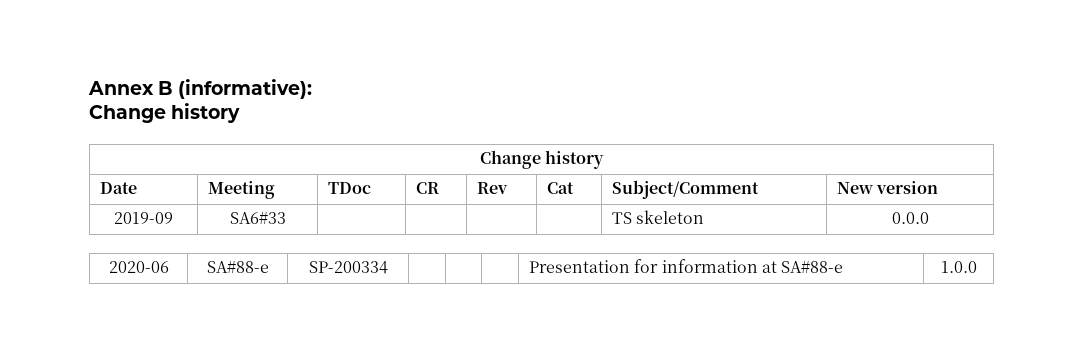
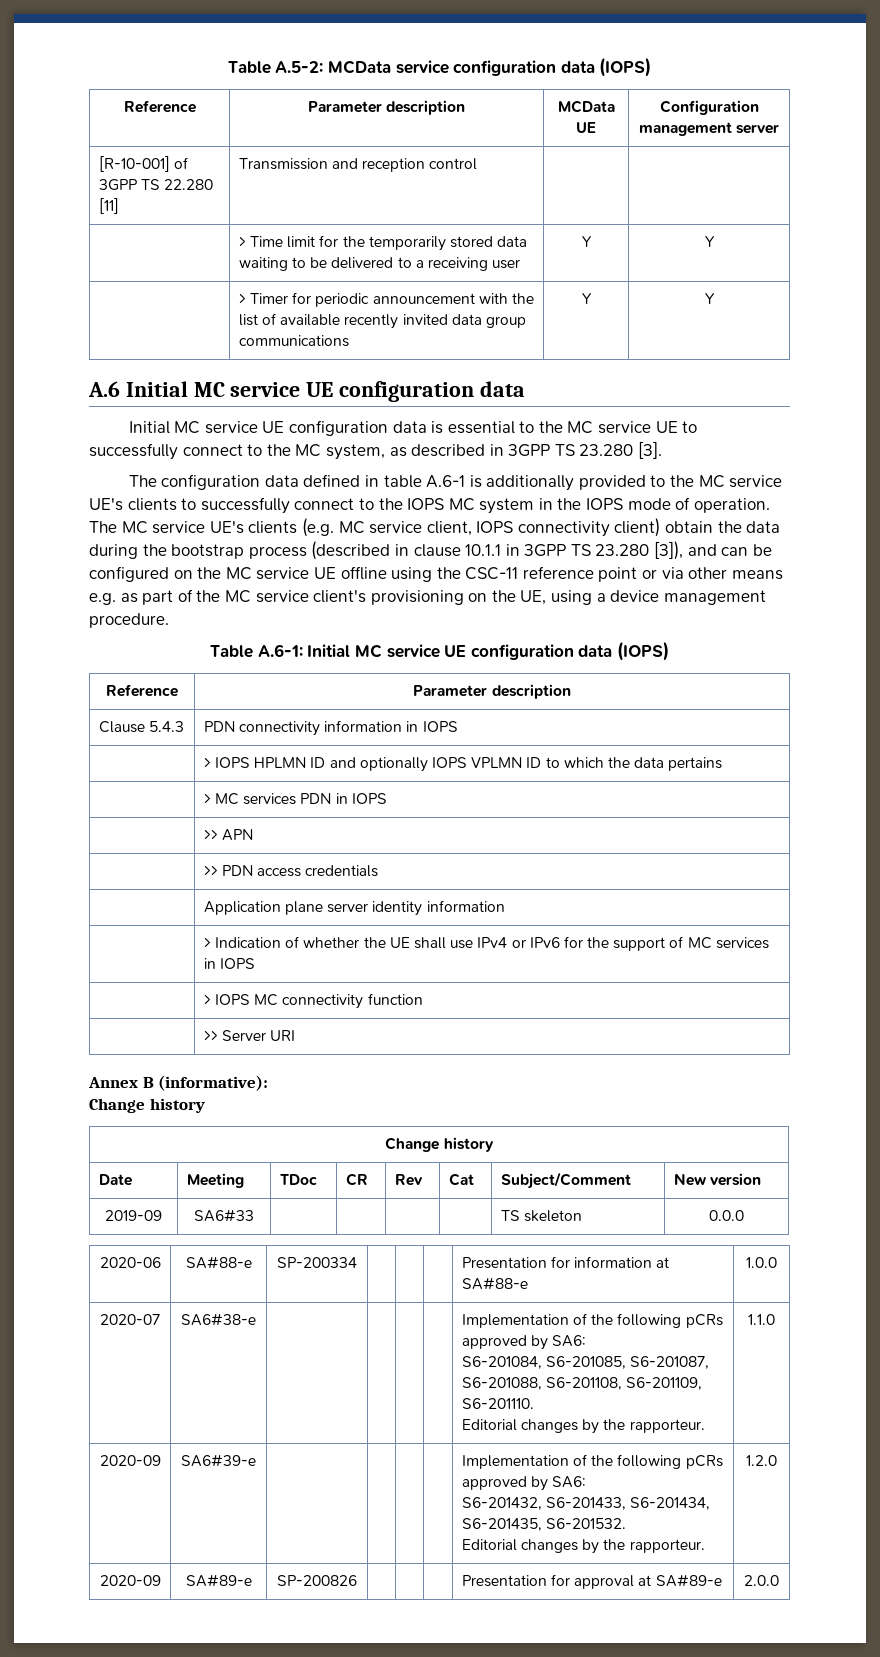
(88, 88) none -> [227,57,652,77] [123,100,196,113] [307,100,466,115] [557,100,615,113] [576,122,596,133] [659,100,759,115] [638,122,780,136] [98,156,189,172] [98,179,214,191] [98,198,119,214] [238,158,478,172] [238,235,528,251] [238,257,521,271] [581,236,592,247] [704,236,715,247] [238,292,535,307] [238,313,527,329] [238,335,349,347] [581,293,592,304] [704,293,715,304] [88,381,525,402] [128,420,698,436] [89,441,663,460] [128,474,783,491] [89,497,770,514] [89,518,781,537] [89,541,772,560] [89,566,783,582] [89,589,766,605] [89,613,169,628] [210,641,669,661] [106,684,178,697] [413,684,571,699] [98,721,185,733] [203,720,458,736] [203,757,723,772] [203,793,387,805] [203,829,254,841] [203,865,379,877] [203,900,505,916] [203,936,769,951] [203,958,256,969] [203,993,423,1009] [203,1030,296,1041] Table A.5-2: MCData service configuration data (IOPS) // Reference | Parameter description | MCData UE | Configuration management server // [R-10-001] of 3GPP TS 22.280 [11] | Transmission and reception control | | // | > Time limit for the temporarily stored data waiting to be delivered to a receiving user | Y | Y // | > Timer for periodic announcement with the list of available recently invited data group communications | Y | Y // A.6 Initial MC service UE configuration data // Initial MC service UE configuration data is essential to the MC service UE to successfully connect to the MC system, as described in 3GPP TS 23.280 [3]. // The configuration data defined in table A.6-1 is additionally provided to the MC service UE's clients to successfully connect to the IOPS MC system in the IOPS mode of operation. The MC service UE's clients (e.g. MC service client, IOPS connectivity client) obtain the data during the bootstrap process (described in clause 10.1.1 in 3GPP TS 23.280 [3]), and can be configured on the MC service UE offline using the CSC-11 reference point or via other means e.g. as part of the MC service client's provisioning on the UE, using a device management procedure. // Table A.6-1: Initial MC service UE configuration data (IOPS) // Reference | Parameter description // Clause 5.4.3 | PDN connectivity information in IOPS // | > IOPS HPLMN ID and optionally IOPS VPLMN ID to which the data pertains // | > MC services PDN in IOPS // | >> APN // | >> PDN access credentials // | Application plane server identity information // | > Indication of whether the UE shall use IPv4 or IPv6 for the support of MC services in IOPS // | > IOPS MC connectivity function // | >> Server URI //
(977, 267) none -> [100,1314,160,1325] [181,1313,256,1326] [461,1313,723,1328] [461,1335,587,1350] [461,1356,710,1369] [461,1377,703,1390] [461,1398,534,1409] [461,1419,705,1434] [748,1314,775,1325] [99,1455,161,1466] [181,1454,256,1467] [461,1454,723,1469] [461,1476,587,1491] [461,1497,711,1510] [461,1518,627,1531] [461,1539,705,1554] [746,1455,777,1466] [99,1575,161,1586] [185,1574,252,1587] [277,1575,357,1586] [461,1574,722,1589] [744,1575,779,1586] // 2020-07 | SA6#38-e | | | | | Implementation of the following pCRs approved by SA6: // S6-201084, S6-201085, S6-201087, S6-201088, S6-201108, S6-201109, S6-201110. // Editorial changes by the rapporteur. | 1.1.0 // 2020-09 | SA6#39-e | | | | | Implementation of the following pCRs approved by SA6: // S6-201432, S6-201433, S6-201434, S6-201435, S6-201532. // Editorial changes by the rapporteur. | 1.2.0 // 2020-09 | SA#89-e | SP-200826 | | | | Presentation for approval at SA#89-e | 2.0.0

